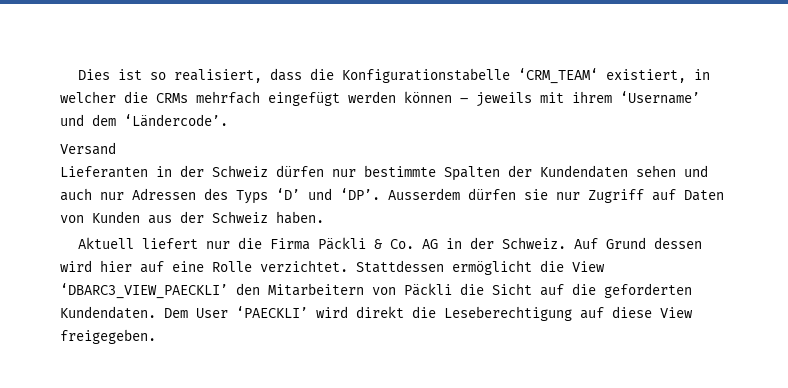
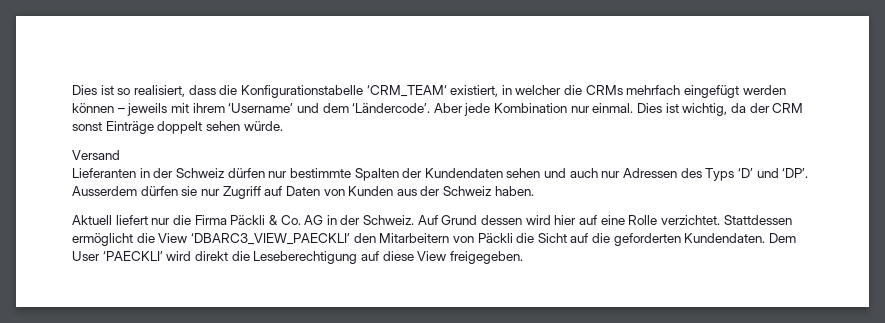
(228, 120) none -> [433,103,804,116] [72,121,283,134] Aber jede Kombination nur einmal. Dies ist wichtig, da der CRM sonst Einträge doppelt sehen würde.

